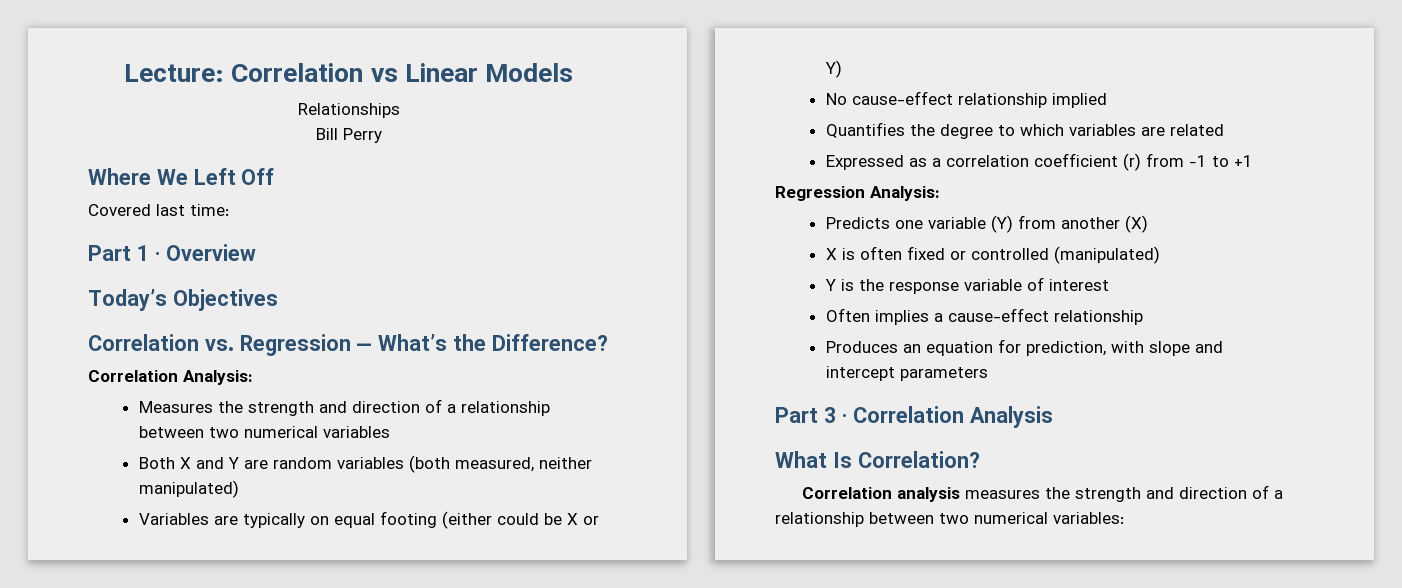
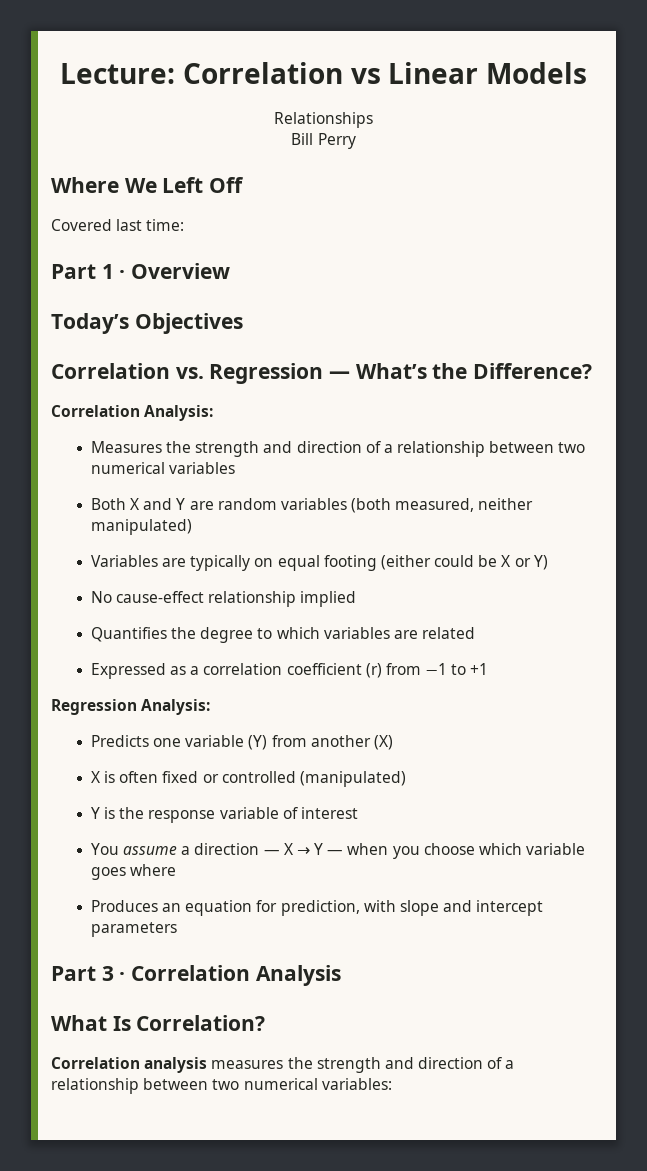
[825,308,1143,325] Often implies a cause-effect relationship -> [90,843,586,859] [90,864,176,880] You assume a direction — X → Y — when you choose which variable goes where

